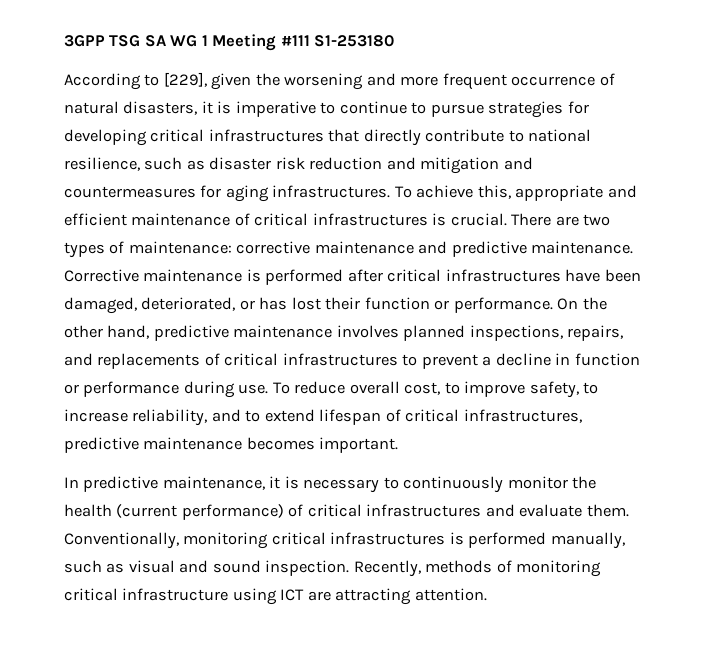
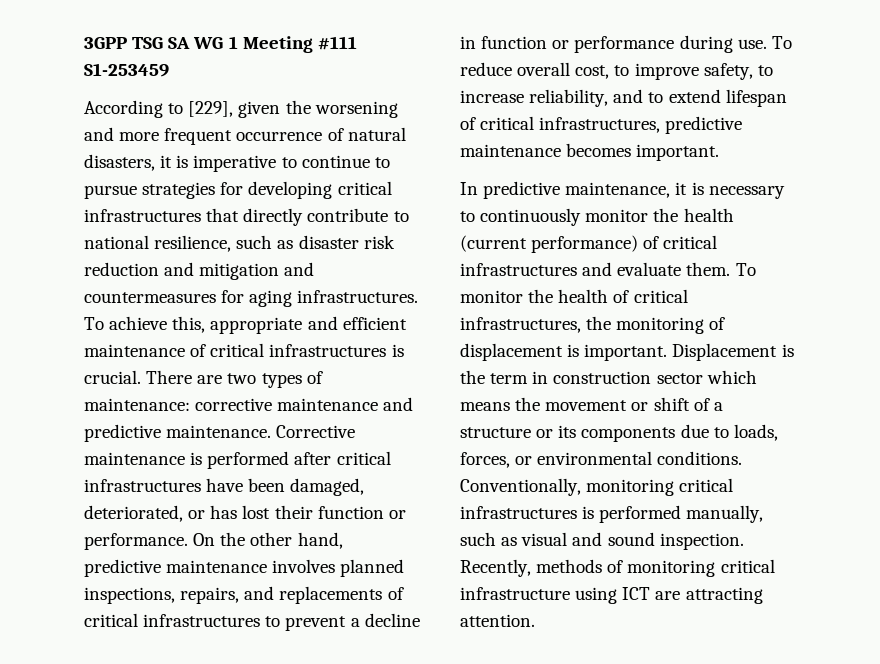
[314,35,395,47] S1-253180 -> [84,63,169,77] S1-253459
(629, 510) none -> [735,263,756,276] [460,289,688,303] [460,316,726,334] [460,343,794,361] [460,370,757,384] [460,397,723,411] [460,424,778,442] [460,451,743,468] To monitor the health of critical infrastructures, the monitoring of displacement is important. Displacement is the term in construction sector which means the movement or shift of a structure or its components due to loads, forces, or environmental conditions.

